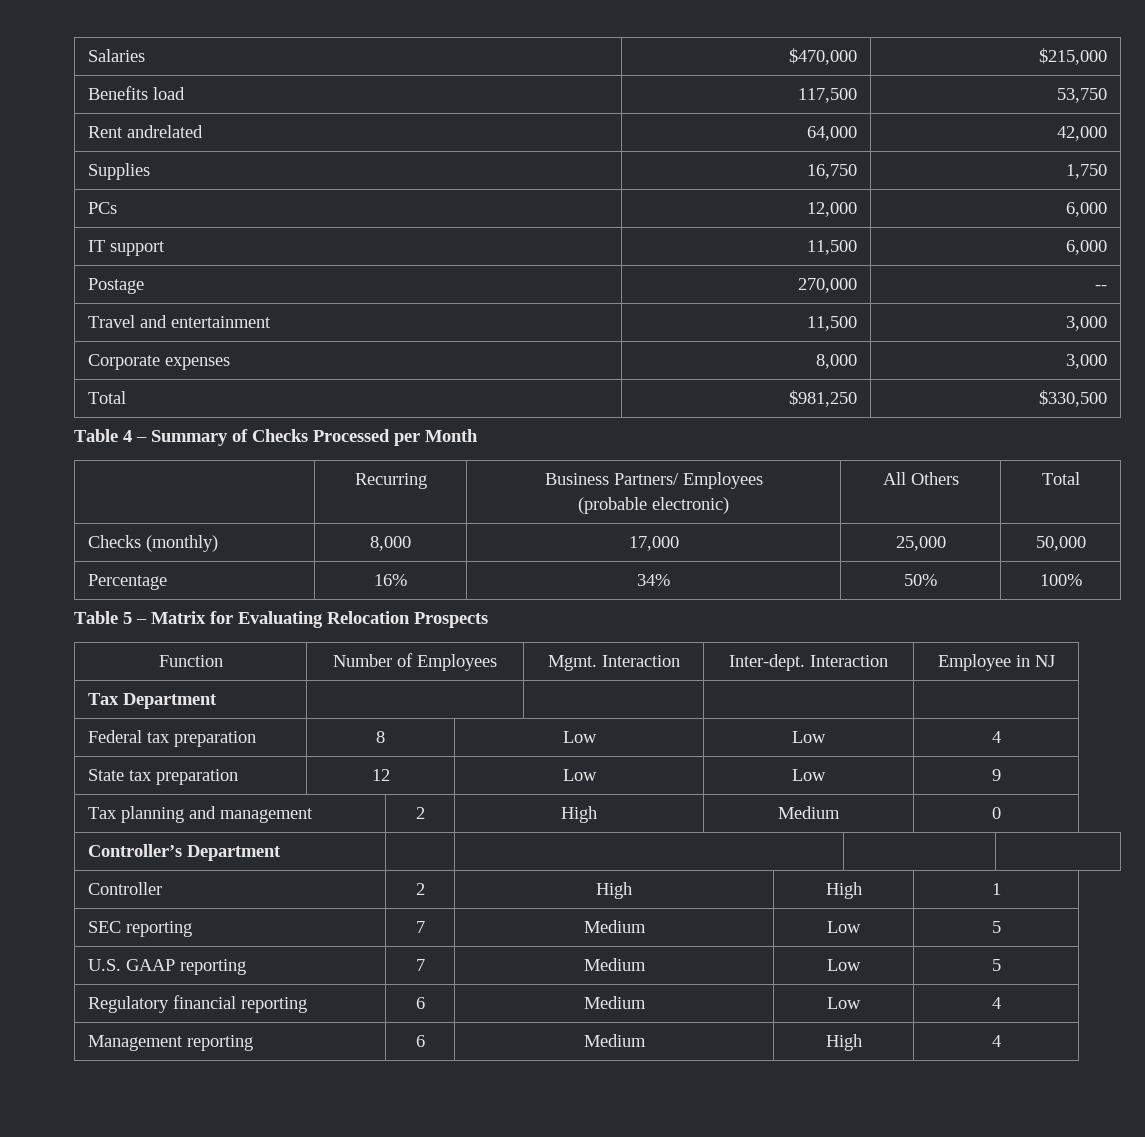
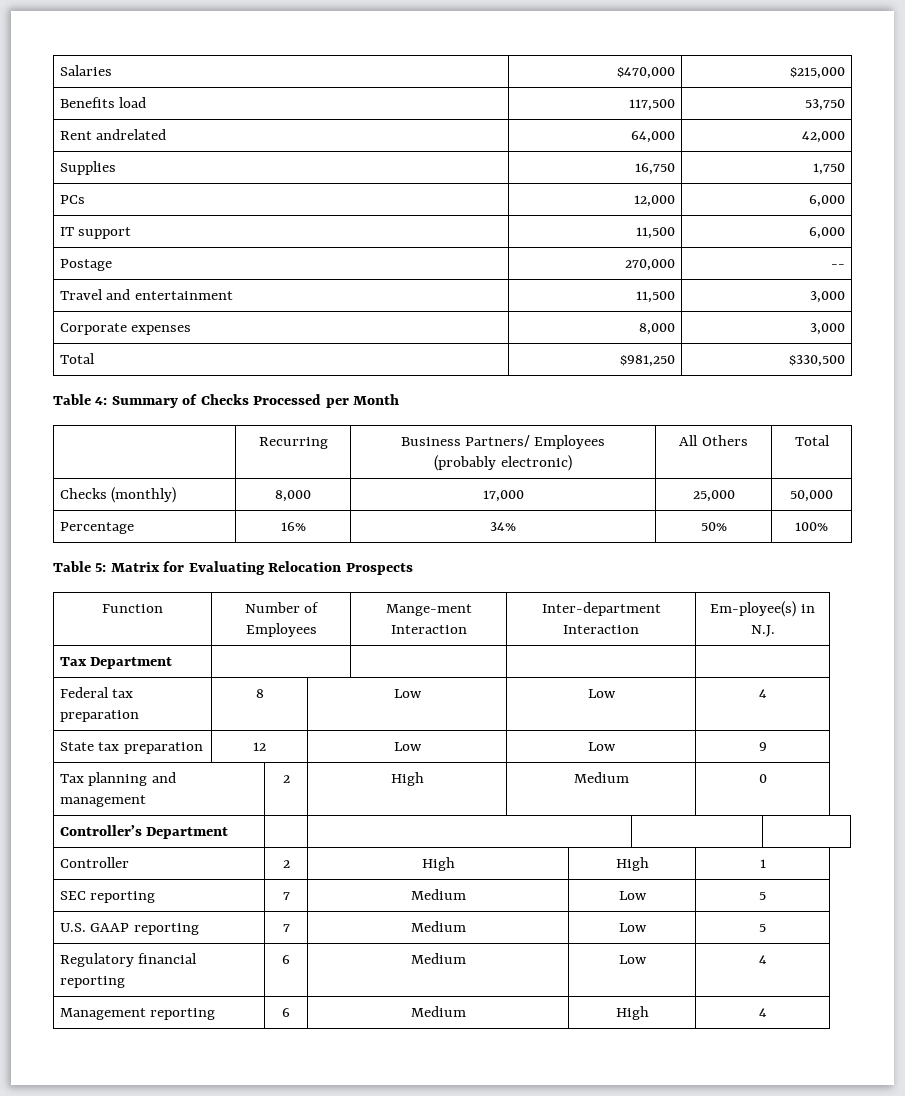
[123,430,147,442] 4 – -> [95,397,108,405] 4:
[578,497,647,514] (probable -> [434,455,497,471] (probably
[123,612,147,624] 5 – -> [95,563,107,572] 5:
[547,655,680,671] [729,654,888,671] [937,654,1055,671] Mgmt. Interaction | Inter-dept. Interaction | Employee in NJ -> [385,604,472,616] [390,625,467,634] [541,602,661,616] [563,625,639,634] [710,601,815,617] [750,625,775,637] Mange-ment Interaction | Inter-department Interaction | Em-ployee(s) in N.J.

